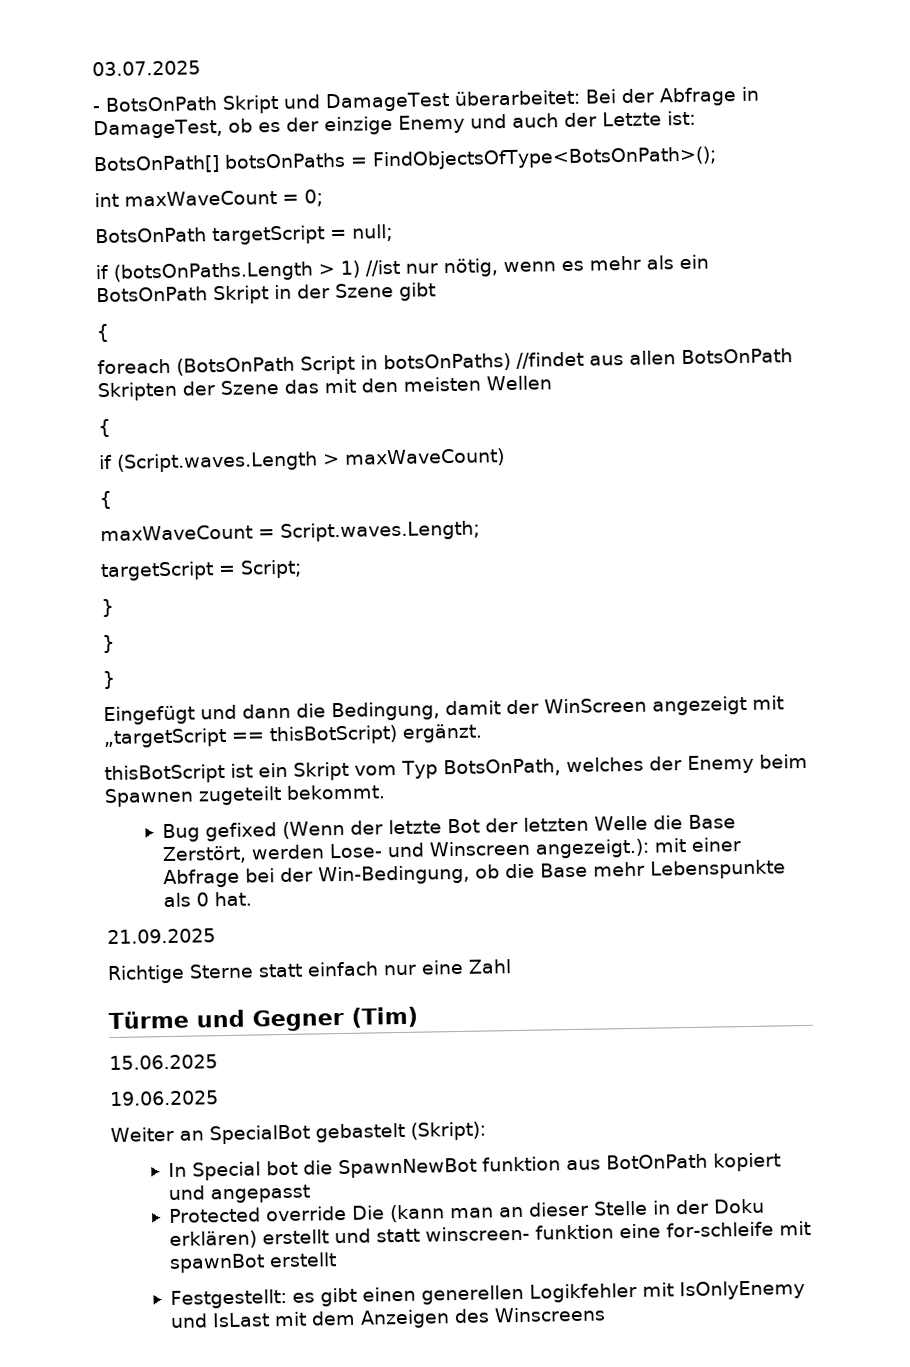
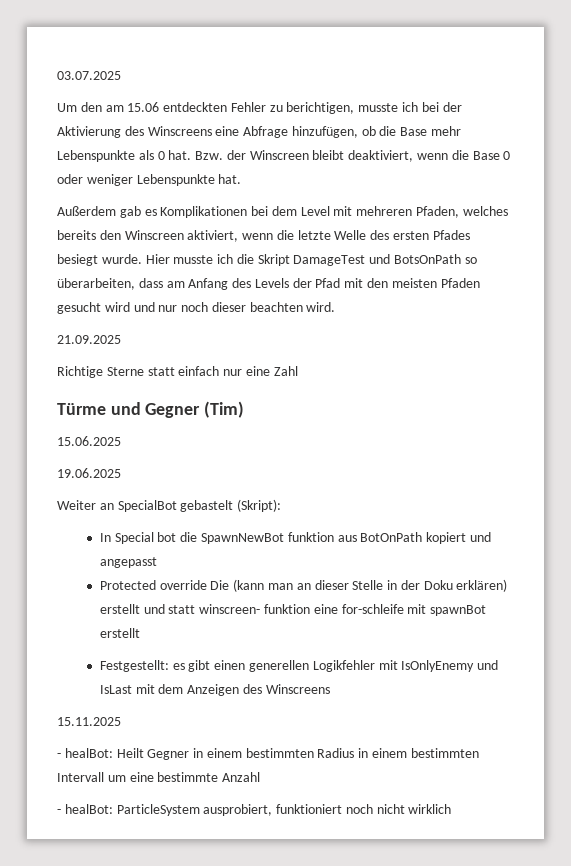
[92,86,759,114] [93,110,696,140] [93,146,717,175] [94,189,323,208] [95,224,393,246] [95,254,709,283] [96,282,436,305] [96,323,110,343] [97,348,793,376] [97,375,552,402] [98,418,111,438] [99,448,505,473] [99,490,112,510] [100,520,480,543] [100,559,302,582] [101,598,114,618] [102,634,115,654] [102,670,116,690] [103,695,784,726] [103,723,483,749] [104,753,808,785] [104,784,385,808] [162,814,737,843] [162,837,742,865] [163,864,471,889] - BotsOnPath Skript und DamageTest überarbeitet: Bei der Abfrage in DamageTest, ob es der einzige Enemy und auch der Letzte ist: // BotsOnPath[] botsOnPaths = FindObjectsOfType<BotsOnPath>(); // int maxWaveCount = 0; // BotsOnPath targetScript = null; // if (botsOnPaths.Length > 1) //ist nur nötig, wenn es mehr als ein BotsOnPath Skript in der Szene gibt // { // foreach (BotsOnPath Script in botsOnPaths) //findet aus allen BotsOnPath Skripten der Szene das mit den meisten Wellen // { // if (Script.waves.Length > maxWaveCount) // { // maxWaveCount = Script.waves.Length; // targetScript = Script; // } // } // } // Eingefügt und dann die Bedingung, damit der WinScreen angezeigt mit „targetScript == thisBotScript) ergänzt. // thisBotScript ist ein Skript vom Typ BotsOnPath, welches der Enemy beim Spawnen zugeteilt bekommt. // Bug gefixed (Wenn der letzte Bot der letzten Welle die Base Zerstört, werden Lose- und Winscreen angezeigt.): mit einer Abfrage bei der Win-Bedingung, -> [57,102,462,114] [57,126,358,138] Um den am 15.06 entdeckten Fehler zu berichtigen, musste ich bei der Aktivierung des Winscreens eine Abfrage hinzufügen,
(253, 899) none -> [195,150,511,162] [57,174,242,186] [57,206,508,218] [57,230,470,242] [57,254,477,266] [57,278,480,290] [57,302,336,314] Bzw. der Winscreen bleibt deaktiviert, wenn die Base 0 oder weniger Lebenspunkte hat. // Außerdem gab es Komplikationen bei dem Level mit mehreren Pfaden, welches bereits den Winscreen aktiviert, wenn die letzte Welle des ersten Pfades besiegt wurde. Hier musste ich die Skript DamageTest und BotsOnPath so überarbeiten, dass am Anfang des Levels der Pfad mit den meisten Pfaden gesucht wird und nur noch dieser beachten wird.
(607, 1314) none -> [57,717,121,726] [57,748,479,760] [57,772,261,782] [57,804,452,816] // 15.11.2025 // - healBot: Heilt Gegner in einem bestimmten Radius in einem bestimmten Intervall um eine bestimmte Anzahl // - healBot: ParticleSystem ausprobiert, funktioniert noch nicht wirklich

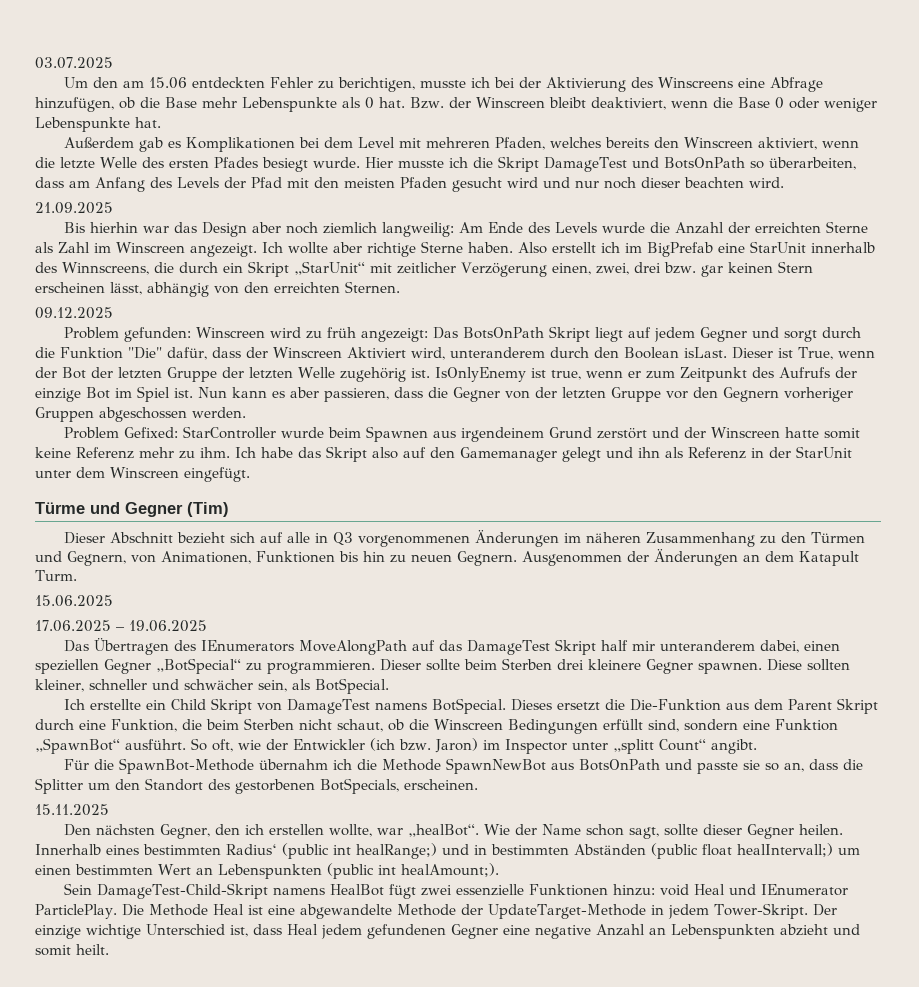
[57,366,298,378] [57,401,245,418] Richtige Sterne statt einfach nur eine Zahl // Türme und Gegner (Tim) -> [64,221,869,237] [35,241,875,257] [35,261,813,277] [35,281,400,297] [35,307,113,319] [64,326,862,342] [35,347,875,360] [35,367,857,382] [35,386,853,402] [35,407,246,422] [64,426,861,442] [35,446,852,462] [35,467,250,482] [35,502,229,517] [64,530,866,547] [35,549,859,566] [35,570,77,581] Bis hierhin war das Design aber noch ziemlich langweilig: Am Ende des Levels wurde die Anzahl der erreichten Sterne als Zahl im Winscreen angezeigt. Ich wollte aber richtige Sterne haben. Also erstellt ich im BigPrefab eine StarUnit innerhalb des Winnscreens, die durch ein Skript „StarUnit“ mit zeitlicher Verzögerung einen, zwei, drei bzw. gar keinen Stern erscheinen lässt, abhängig von den erreichten Sternen. // 09.12.2025 // Problem gefunden: Winscreen wird zu früh angezeigt: Das BotsOnPath Skript liegt auf jedem Gegner und sorgt durch die Funktion "Die" dafür, dass der Winscreen Aktiviert wird, unteranderem durch den Boolean isLast. Dieser ist True, wenn der Bot der letzten Gruppe der letzten Welle zugehörig ist. IsOnlyEnemy ist true, wenn er zum Zeitpunkt des Aufrufs der einzige Bot im Spiel ist. Nun kann es aber passieren, dass die Gegner von der letzten Gruppe vor den Gegnern vorheriger Gruppen abgeschossen werden. // Problem Gefixed: StarController wurde beim Spawnen aus irgendeinem Grund zerstört und der Winscreen hatte somit keine Referenz mehr zu ihm. Ich habe das Skript also auf den Gamemanager gelegt und ihn als Referenz in der StarUnit unter dem Winscreen eingefügt. // Türme und Gegner (Tim) // Dieser Abschnitt bezieht sich auf alle in Q3 vorgenommenen Änderungen im näheren Zusammenhang zu den Türmen und Gegnern, von Animationen, Funktionen bis hin zu neuen Gegnern. Ausgenommen der Änderungen an dem Katapult Turm.
(121, 441) none -> [35,620,125,632] 17.06.2025 –
[57,499,282,512] [99,532,491,544] [99,557,157,568] [99,579,508,592] [99,604,487,616] [99,628,140,638] [99,660,499,672] [99,684,330,696] [57,717,121,726] [57,748,479,760] [57,772,261,782] [57,804,452,816] Weiter an SpecialBot gebastelt (Skript): // In Special bot die SpawnNewBot funktion aus BotOnPath kopiert und angepasst // Protected override Die (kann man an dieser Stelle in der Doku erklären) erstellt und statt winscreen- funktion eine for-schleife mit spawnBot erstellt // Festgestellt: es gibt einen generellen Logikfehler mit IsOnlyEnemy und IsLast mit dem Anzeigen des Winscreens // 15.11.2025 // - healBot: Heilt Gegner in einem bestimmten Radius in einem bestimmten Intervall um eine bestimmte Anzahl // - healBot: ParticleSystem ausprobiert, funktioniert noch nicht wirklich -> [64,638,841,655] [35,658,850,674] [35,678,389,694] [64,698,879,714] [35,718,838,734] [35,738,757,754] [64,758,864,774] [35,778,478,794] [35,804,109,816] [64,824,844,839] [35,843,860,859] [35,863,499,879] [64,883,849,899] [35,903,837,919] [35,924,860,939] [35,944,109,956] Das Übertragen des IEnumerators MoveAlongPath auf das DamageTest Skript half mir unteranderem dabei, einen speziellen Gegner „BotSpecial“ zu programmieren. Dieser sollte beim Sterben drei kleinere Gegner spawnen. Diese sollten kleiner, schneller und schwächer sein, als BotSpecial. // Ich erstellte ein Child Skript von DamageTest namens BotSpecial. Dieses ersetzt die Die-Funktion aus dem Parent Skript durch eine Funktion, die beim Sterben nicht schaut, ob die Winscreen Bedingungen erfüllt sind, sondern eine Funktion „SpawnBot“ ausführt. So oft, wie der Entwickler (ich bzw. Jaron) im Inspector unter „splitt Count“ angibt. // Für die SpawnBot-Methode übernahm ich die Methode SpawnNewBot aus BotsOnPath und passte sie so an, dass die Splitter um den Standort des gestorbenen BotSpecials, erscheinen. // 15.11.2025 // Den nächsten Gegner, den ich erstellen wollte, war „healBot“. Wie der Name schon sagt, sollte dieser Gegner heilen. Innerhalb eines bestimmten Radius‘ (public int healRange;) und in bestimmten Abständen (public float healIntervall;) um einen bestimmten Wert an Lebenspunkten (public int healAmount;). // Sein DamageTest-Child-Skript namens HealBot fügt zwei essenzielle Funktionen hinzu: void Heal und IEnumerator ParticlePlay. Die Methode Heal ist eine abgewandelte Methode der UpdateTarget-Methode in jedem Tower-Skript. Der einzige wichtige Unterschied ist, dass Heal jedem gefundenen Gegner eine negative Anzahl an Lebenspunkten abzieht und somit heilt.

